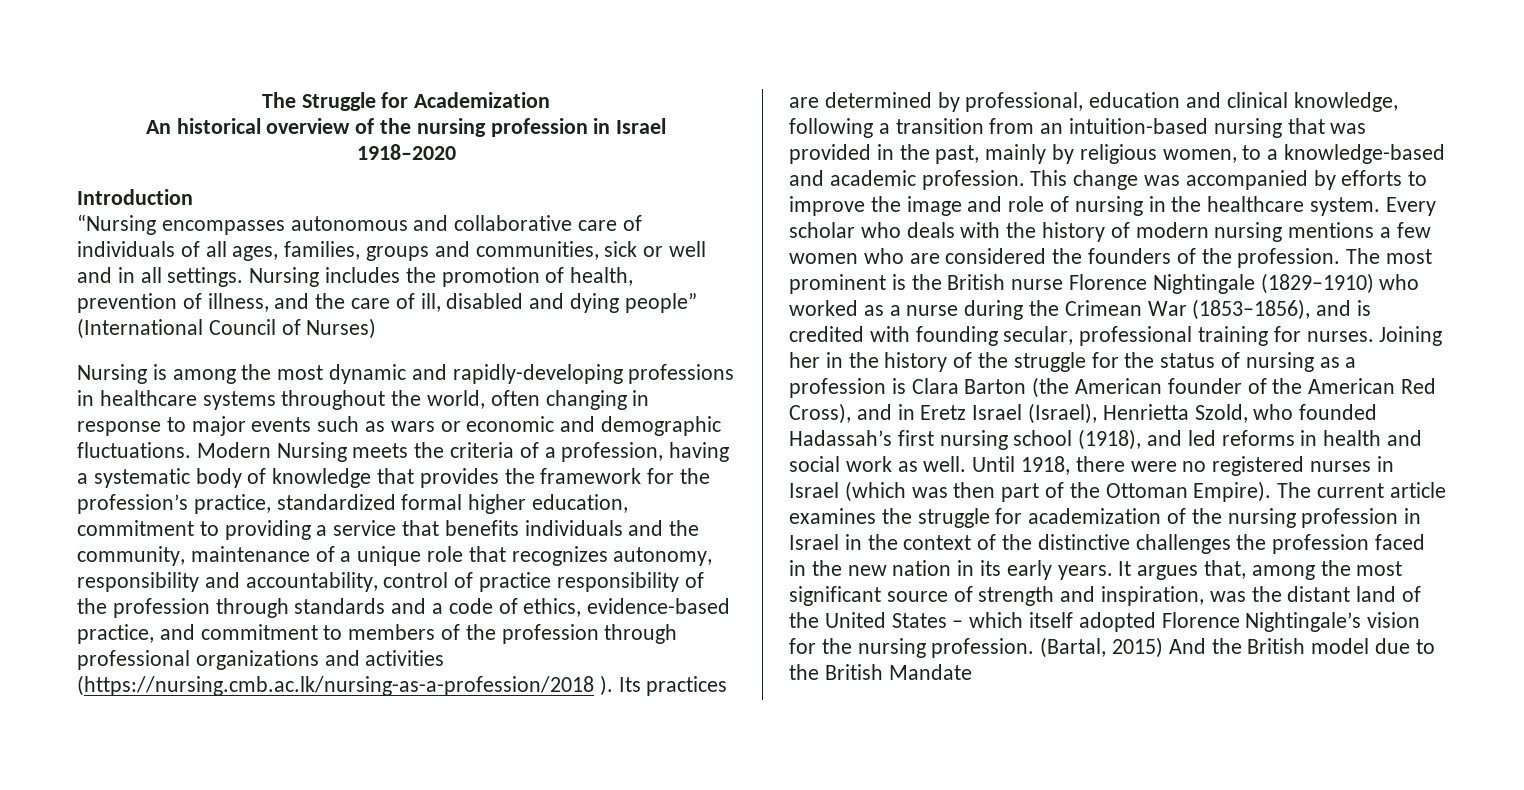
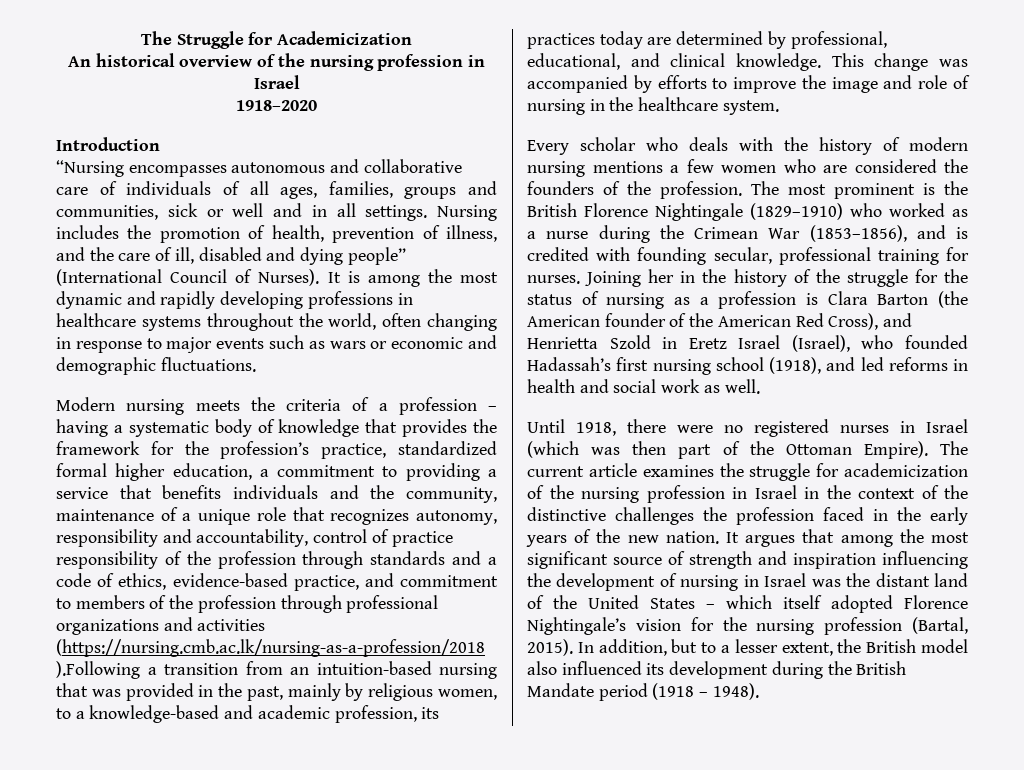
[414,92,551,108] Academization -> [277,31,413,45] Academicization
[306,318,377,339] [77,364,147,384] Nurses) // Nursing -> [258,269,341,286] Nurses). It
[452,364,623,384] rapidly-developing -> [160,291,304,309] rapidly developing
[196,442,347,462] Modern Nursing -> [56,397,185,415] // Modern nursing
[561,442,664,462] profession, -> [398,397,497,415] profession –
(629, 503) none -> [259,469,269,477] a
[599,675,728,696] [789,92,1398,112] [789,118,873,138] ). Its practices are determined by professional, education and clinical knowledge, following -> [56,661,140,679] ).Following
[921,170,1025,190] profession. -> [334,705,440,723] [527,31,887,49] [527,53,821,71] profession, its practices today are determined by professional, educational, and clinical knowledge.
(1381, 206) none -> (779, 107) //
[1011,279,1064,290] nurse -> (577, 210) none
(892, 412) none -> [527,335,651,349] Henrietta Szold
[1102,404,1248,423] Henrietta Szold, -> (850, 343) none
(967, 464) none -> (760, 386) //
[1028,508,1162,524] academization -> [844,463,968,477] academicization
[847,560,1113,580] new nation in its early years. -> [930,507,968,525] [526,529,719,547] early years of the new nation.
[1204,560,1247,579] that, -> [802,529,835,543] that
[1101,586,1205,606] inspiration, -> [793,551,968,569] [527,573,807,591] inspiration influencing the development of nursing in Israel
[931,637,1435,658] [789,664,972,680] profession. (Bartal, 2015) And the British model due to the British Mandate -> [824,617,968,635] [527,639,968,656] [527,661,907,679] [527,683,759,701] profession (Bartal, 2015). In addition, but to a lesser extent, the British model also influenced its development during the British Mandate period (1918 – 1948).

